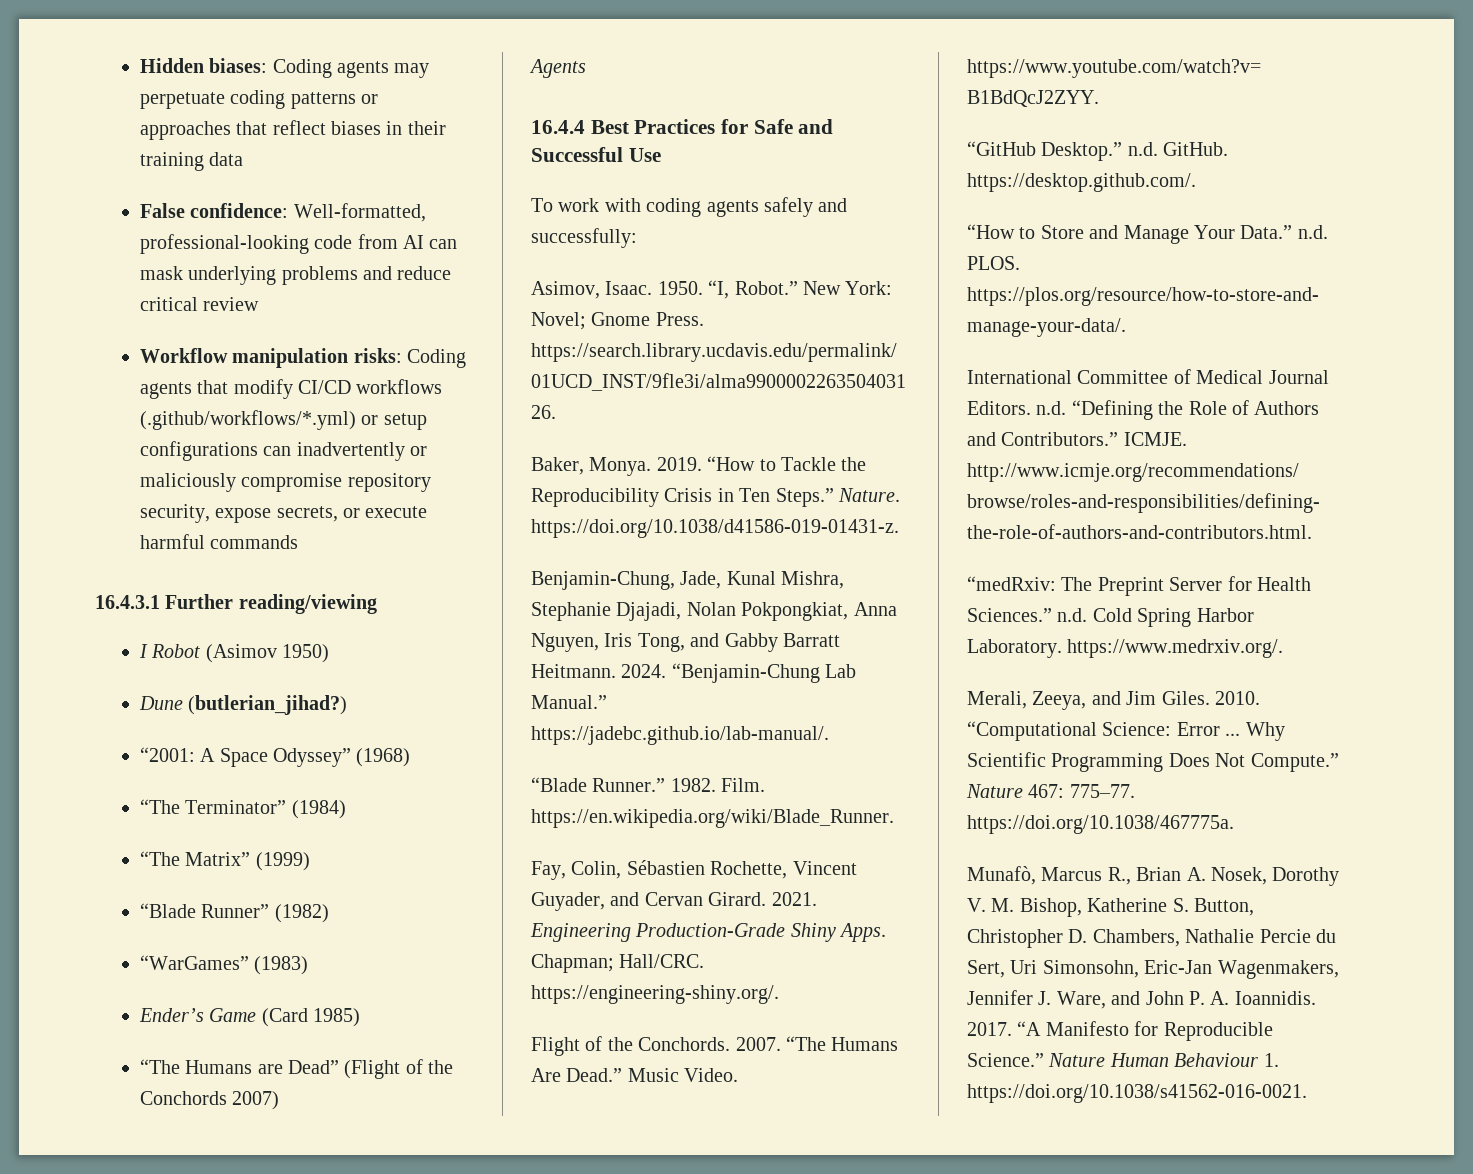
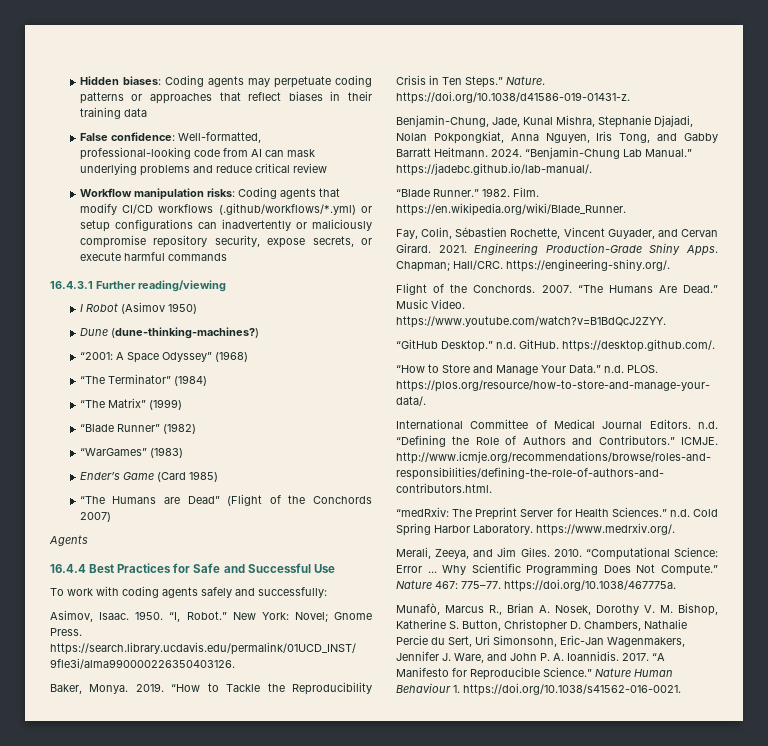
[188,695,348,715] (butlerian_jihad?) -> [110,327,259,339] (dune-thinking-machines?)

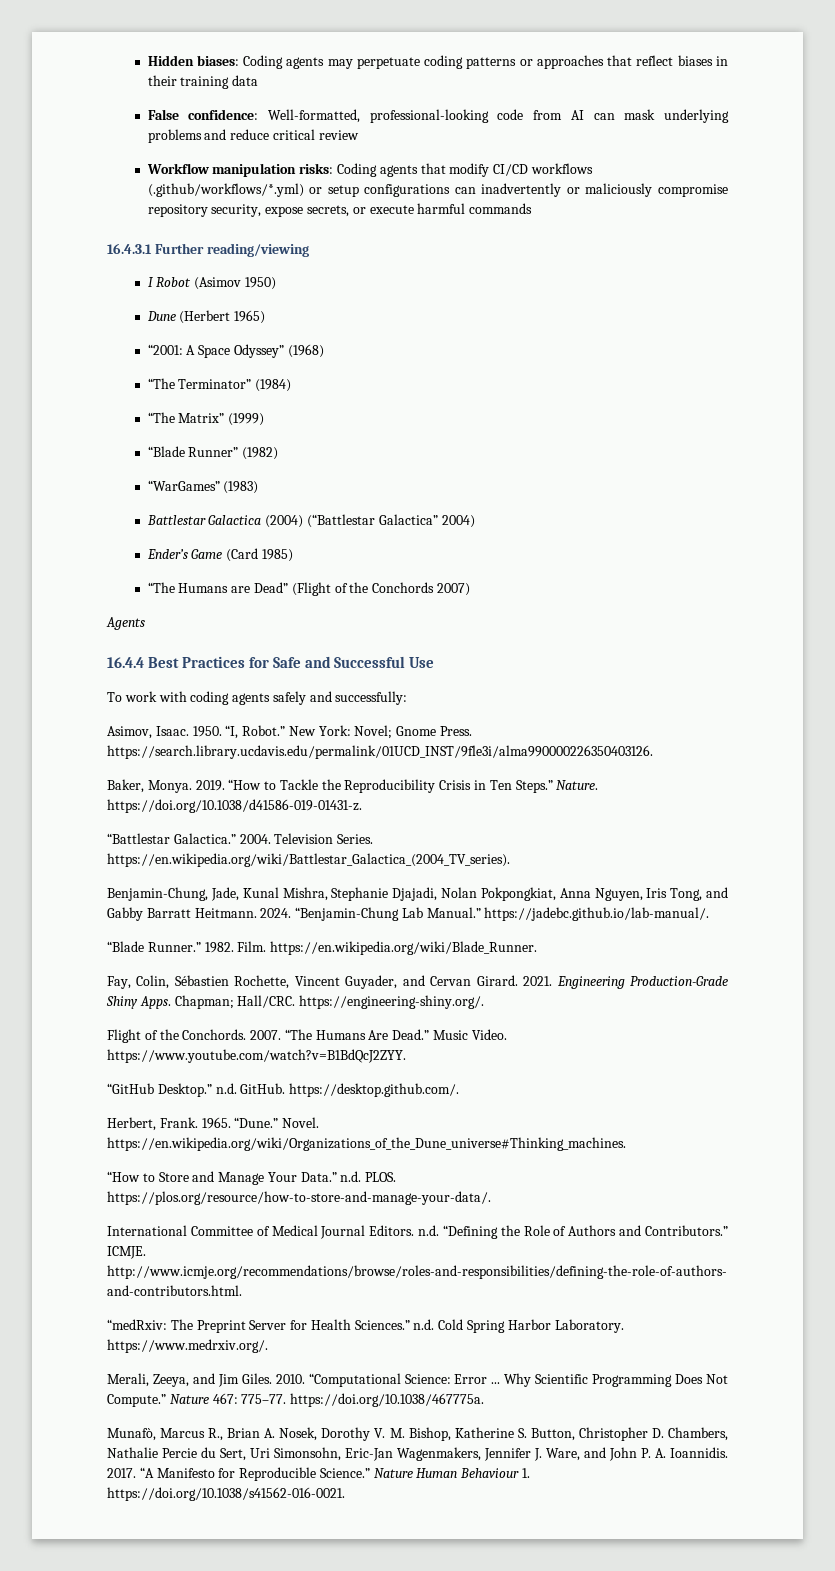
[110,327,259,339] (dune-thinking-machines?) -> [179,310,266,324] (Herbert 1965)
(183, 452) none -> [146,514,475,528] // Battlestar Galactica (2004) (“Battlestar Galactica” 2004)
(630, 97) none -> [107,833,374,844] [107,853,510,867] // “Battlestar Galactica.” 2004. Television Series. https://en.wikipedia.org/wiki/Battlestar_Galactica_(2004_TV_series).
(715, 345) none -> [107,1117,320,1131] [107,1137,626,1151] // Herbert, Frank. 1965. “Dune.” Novel. https://en.wikipedia.org/wiki/Organizations_of_the_Dune_universe#Thinking_machines.

